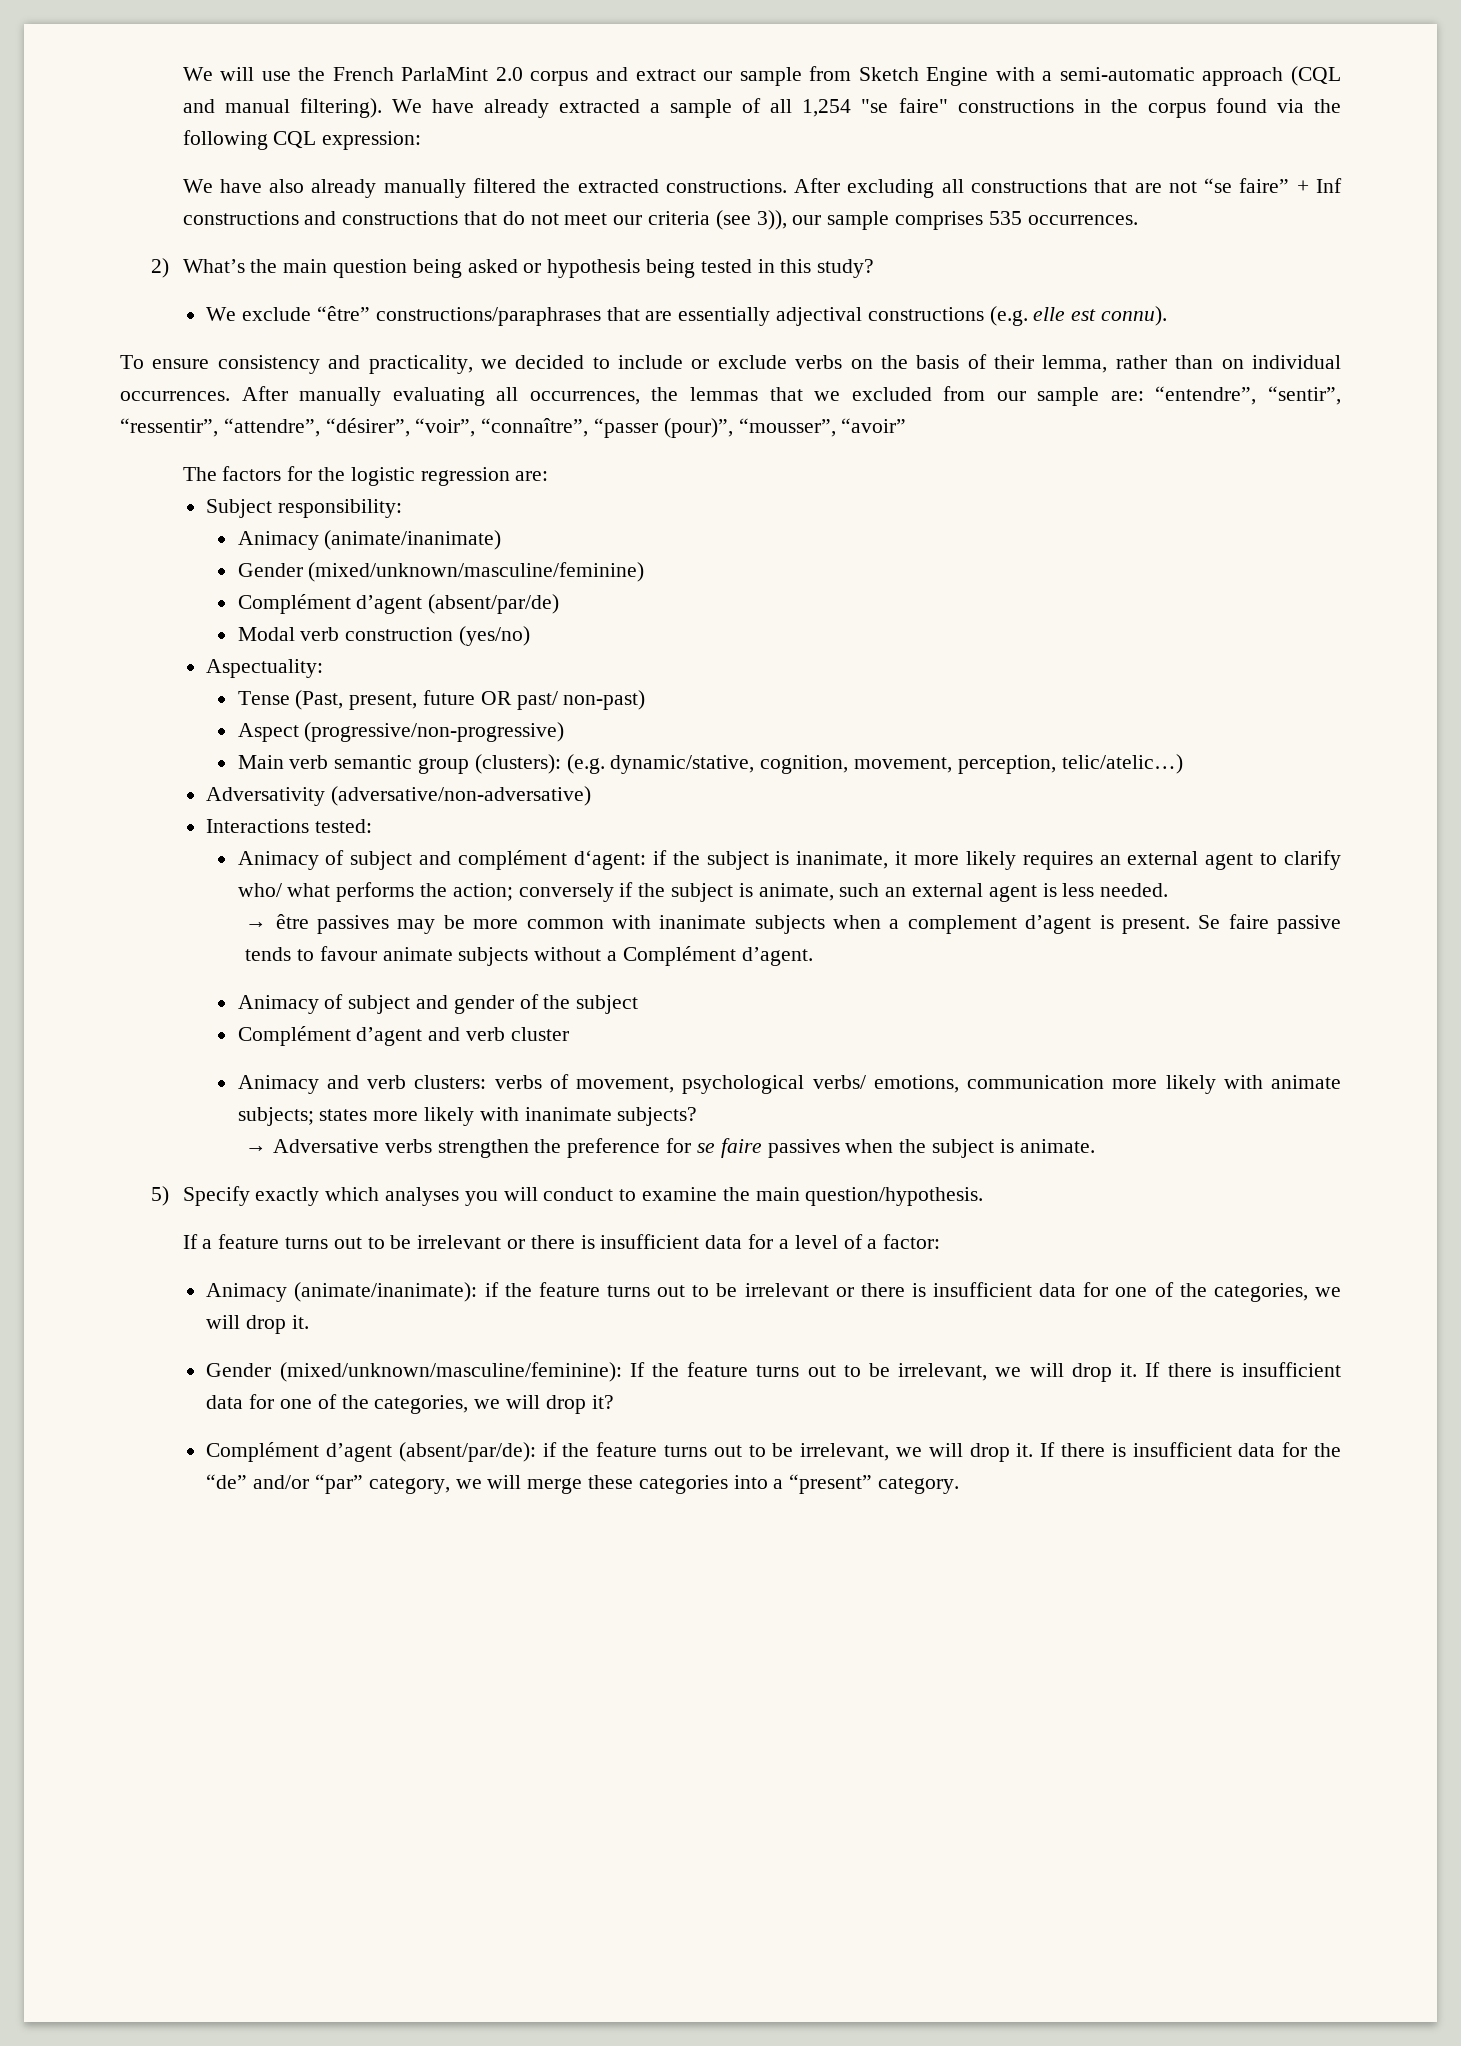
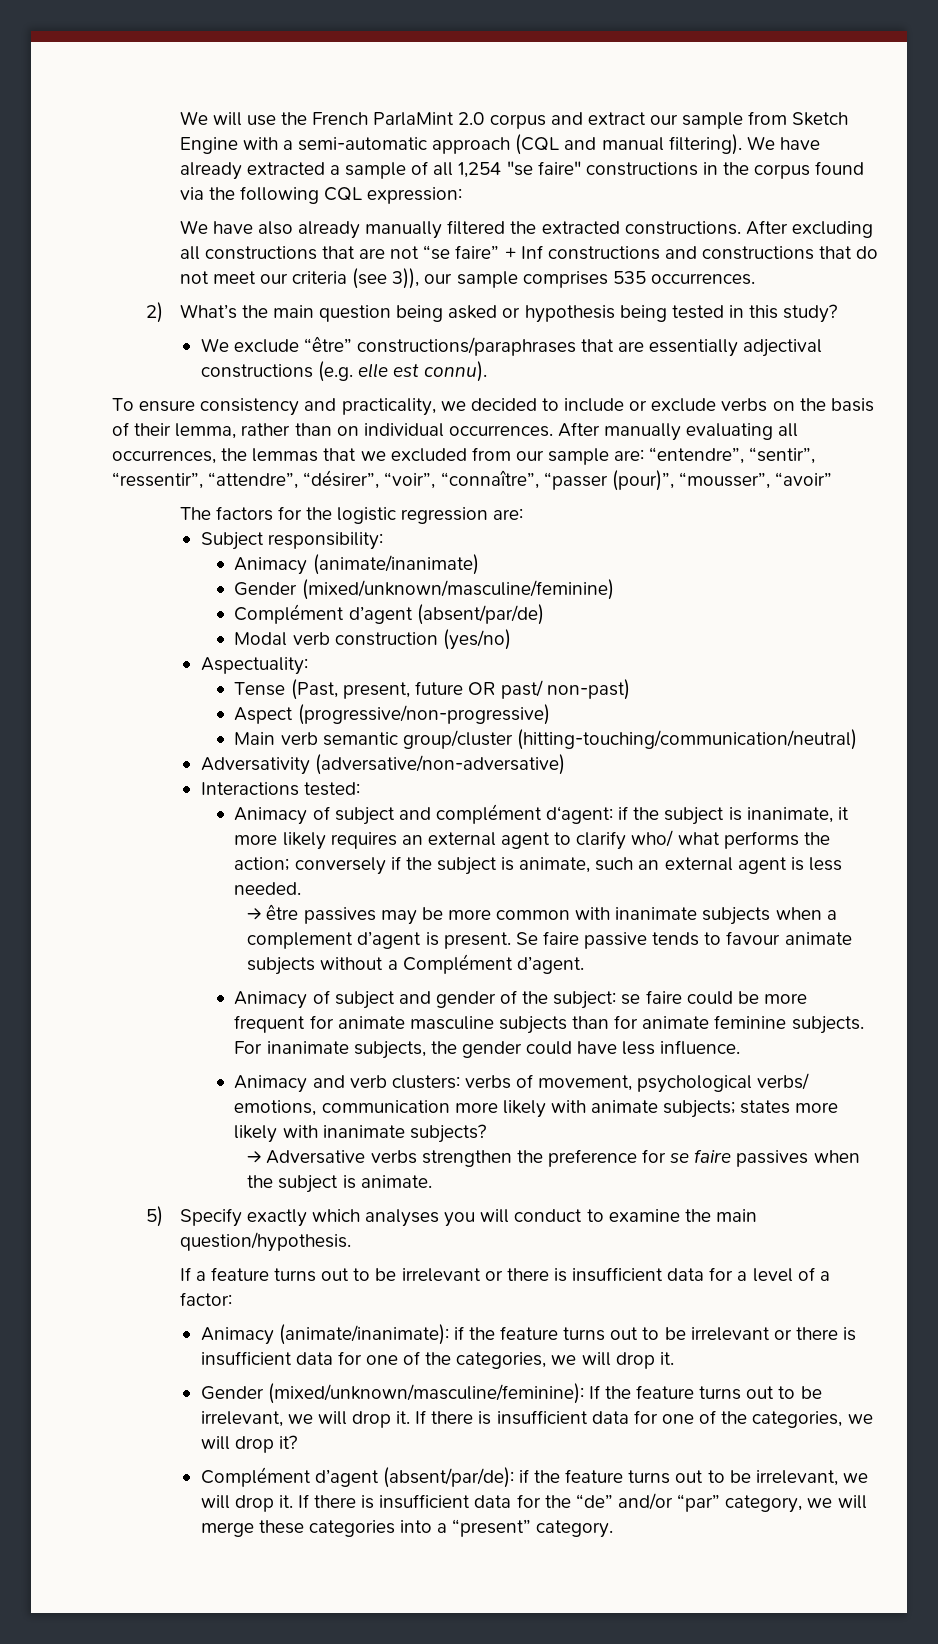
[418,754,1183,774] group (clusters): (e.g. dynamic/stative, cognition, movement, perception, telic/atelic…) -> [402,729,857,750] group/cluster (hitting-touching/communication/neutral)
[576,995,639,1014] [237,1026,569,1046] subject // Complément d’agent and verb cluster -> [553,990,807,1009] [234,1015,864,1034] [234,1040,741,1059] subject: se faire could be more frequent for animate masculine subjects than for animate feminine subjects. For inanimate subjects, the gender could have less influence.

